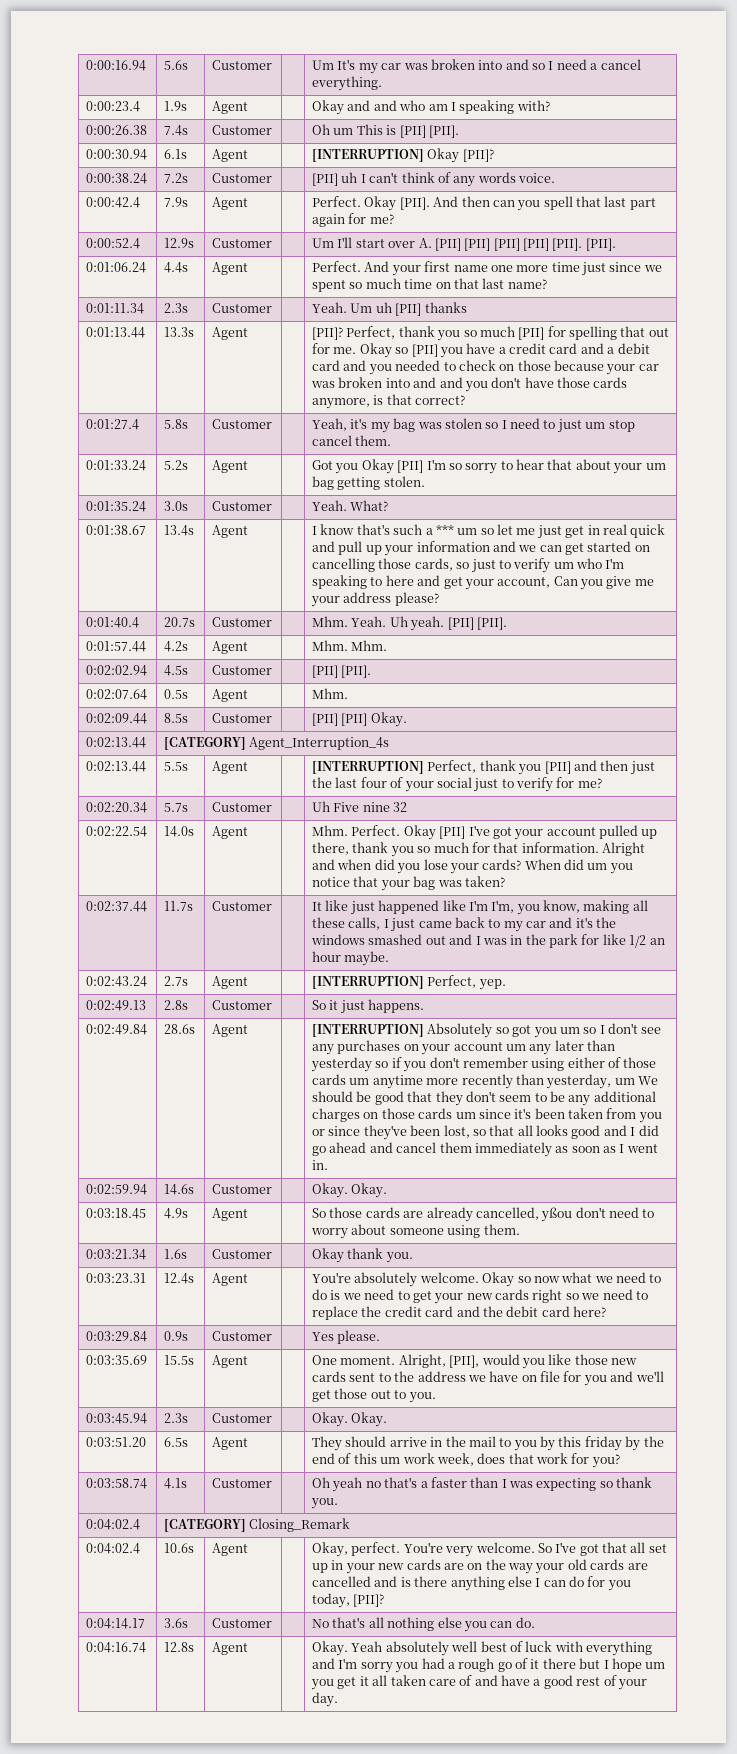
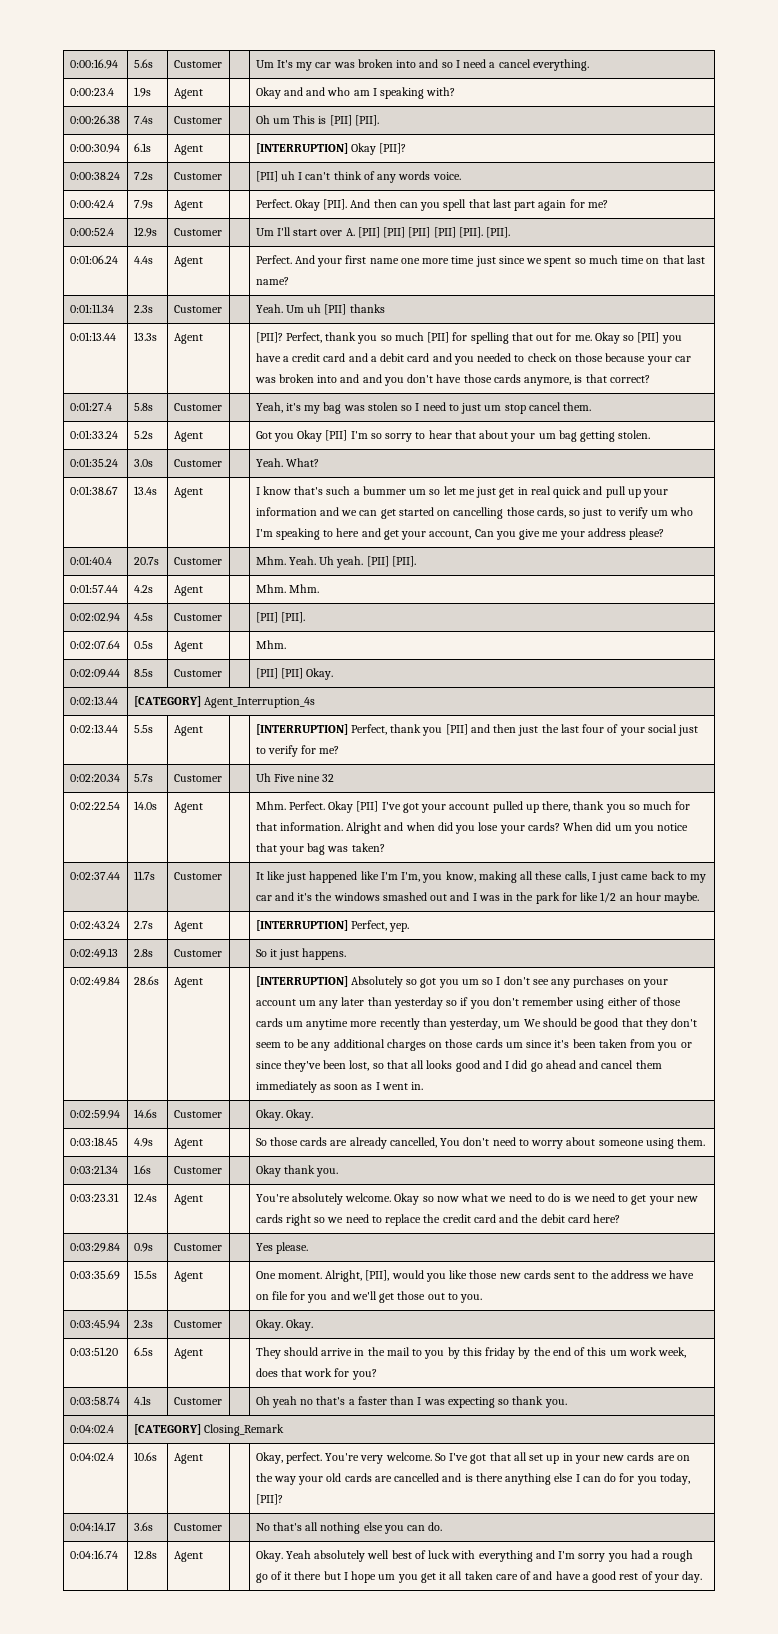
[435,524,454,535] *** -> [362,486,406,495] bummer
[541,1207,573,1222] yßou -> [440,1138,461,1146] You

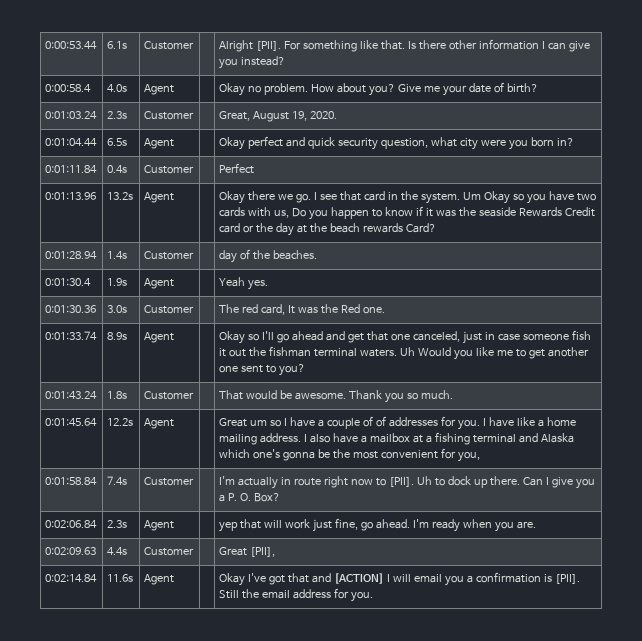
[69,59,118,69] [133,59,153,68] [173,60,222,68] [255,59,589,71] [69,88,114,96] [133,87,151,97] [173,88,203,99] [255,87,456,99] [69,115,120,124] [133,116,153,124] [173,116,222,124] [255,115,379,126] [69,144,120,153] [133,143,151,152] [173,144,203,155] [255,143,407,155] [69,172,120,180] [133,172,153,180] [173,172,222,180] [255,171,461,183] [69,200,114,208] [133,200,153,209] [173,200,203,211] [255,199,608,211] [69,228,114,236] [133,227,157,237] [173,228,222,236] [255,227,511,238] [69,255,118,264] [133,256,153,264] [173,256,203,267] [255,255,705,267] [255,277,289,285] [69,304,114,313] [133,305,153,313] [173,305,222,313] [255,304,385,315] [69,332,116,341] [133,332,157,341] [173,333,203,344] [255,332,682,344] [255,353,691,365] [254,374,650,386] [69,402,112,411] [133,403,153,411] [173,403,222,411] [255,402,592,414] [69,430,118,439] [133,431,153,439] [173,431,203,442] [255,430,651,442] [69,458,118,467] [133,459,153,467] [173,459,222,467] [255,458,320,467] [69,486,118,495] [133,486,157,495] [173,487,203,498] [255,486,669,498] [255,507,694,519] [255,528,665,540] [69,556,112,565] [133,557,159,565] [173,557,222,565] [255,556,416,568] [69,584,118,593] [133,585,153,593] [173,585,203,596] [255,584,320,593] [69,613,120,622] [133,613,153,621] [173,613,222,621] [255,612,306,623] [69,640,120,649] [133,641,153,649] [173,641,203,652] [255,640,286,649] [69,669,120,678] [133,669,153,677] [173,669,222,677] [255,668,334,680] [69,696,118,705] [133,696,316,708] [69,724,118,733] [133,725,153,733] [173,725,203,736] [255,724,699,736] [255,745,340,757] [69,774,120,782] [133,774,153,782] [173,774,222,782] [255,773,335,782] [69,802,120,810] [133,801,157,810] [173,802,203,813] [255,801,691,813] [255,822,689,834] [255,843,385,855] [69,872,120,880] [133,871,155,880] [173,872,222,880] [255,871,707,883] [255,892,700,904] [69,921,120,929] [133,921,153,929] [173,921,203,932] [255,920,410,932] [69,948,118,958] [133,949,153,957] [173,949,222,957] [255,948,347,960] [69,977,120,986] [133,976,159,985] [173,977,203,988] [255,976,668,988] [255,997,682,1009] [255,1018,698,1030] [255,1039,692,1051] [255,1060,662,1072] [255,1081,424,1093] [69,1110,120,1119] [133,1109,157,1118] [173,1110,222,1118] [255,1109,314,1121] [69,1137,118,1146] [133,1138,153,1147] [173,1138,203,1149] [255,1137,706,1149] [69,1165,118,1174] [133,1165,151,1174] [173,1166,222,1174] [255,1165,339,1177] [69,1193,119,1202] [133,1193,157,1202] [173,1194,203,1205] [255,1193,698,1205] [255,1214,621,1226] [69,1243,120,1252] [133,1243,153,1252] [173,1243,222,1251] [255,1242,309,1254] [69,1270,120,1280] [133,1270,157,1279] [173,1271,203,1282] [255,1270,695,1282] [255,1291,483,1303] [69,1320,120,1329] [133,1320,153,1328] [173,1320,222,1328] [255,1319,314,1331] [69,1347,118,1356] [133,1347,153,1356] [173,1348,203,1359] [255,1347,687,1359] [255,1368,377,1380] [69,1397,120,1405] [133,1396,151,1405] [173,1397,222,1405] [255,1396,567,1408] [69,1425,114,1433] [133,1424,285,1436] [69,1453,114,1461] [133,1452,157,1461] [173,1453,203,1464] [255,1452,690,1464] [255,1473,690,1485] [255,1494,283,1505] [69,1522,116,1531] [133,1522,153,1531] [173,1523,222,1531] [255,1522,443,1534] [69,1550,118,1559] [133,1550,157,1559] [173,1551,203,1562] [255,1550,694,1562] [255,1571,703,1583] 0:00:16.94 | 5.6s | Customer | | Um It's my car was broken into and so I need a cancel everything. // 0:00:23.4 | 1.9s | Agent | | Okay and and who am I speaking with? // 0:00:26.38 | 7.4s | Customer | | Oh um This is [PII] [PII]. // 0:00:30.94 | 6.1s | Agent | | [INTERRUPTION] Okay [PII]? // 0:00:38.24 | 7.2s | Customer | | [PII] uh I can't think of any words voice. // 0:00:42.4 | 7.9s | Agent | | Perfect. Okay [PII]. And then can you spell that last part again for me? // 0:00:52.4 | 12.9s | Customer | | Um I'll start over A. [PII] [PII] [PII] [PII] [PII]. [PII]. // 0:01:06.24 | 4.4s | Agent | | Perfect. And your first name one more time just since we spent so much time on that last name? // 0:01:11.34 | 2.3s | Customer | | Yeah. Um uh [PII] thanks // 0:01:13.44 | 13.3s | Agent | | [PII]? Perfect, thank you so much [PII] for spelling that out for me. Okay so [PII] you have a credit card and a debit card and you needed to check on those because your car was broken into and and you don't have those cards anymore, is that correct? // 0:01:27.4 | 5.8s | Customer | | Yeah, it's my bag was stolen so I need to just um stop cancel them. // 0:01:33.24 | 5.2s | Agent | | Got you Okay [PII] I'm so sorry to hear that about your um bag getting stolen. // 0:01:35.24 | 3.0s | Customer | | Yeah. What? // 0:01:38.67 | 13.4s | Agent | | I know that's such a bummer um so let me just get in real quick and pull up your information and we can get started on cancelling those cards, so just to verify um who I'm speaking to here and get your account, Can you give me your address please? // 0:01:40.4 | 20.7s | Customer | | Mhm. Yeah. Uh yeah. [PII] [PII]. // 0:01:57.44 | 4.2s | Agent | | Mhm. Mhm. // 0:02:02.94 | 4.5s | Customer | | [PII] [PII]. // 0:02:07.64 | 0.5s | Agent | | Mhm. // 0:02:09.44 | 8.5s | Customer | | [PII] [PII] Okay. // 0:02:13.44 | [CATEGORY] Agent_Interruption_4s // 0:02:13.44 | 5.5s | Agent | | [INTERRUPTION] Perfect, thank you [PII] and then just the last four of your social just to verify for me? // 0:02:20.34 | 5.7s | Customer | | Uh Five nine 32 // 0:02:22.54 | 14.0s | Agent | | Mhm. Perfect. Okay [PII] I've got your account pulled up there, thank you so much for that information. Alright and when did you lose your cards? When did um you notice that your bag was taken? // 0:02:37.44 | 11.7s | Customer | | It like just happened like I'm I'm, you know, making all these calls, I just came back to my car and it's the windows smashed out and I was in the park for like 1/2 an hour maybe. // 0:02:43.24 | 2.7s | Agent | | [INTERRUPTION] Perfect, yep. // 0:02:49.13 | 2.8s | Customer | | So it just happens. // 0:02:49.84 | 28.6s | Agent | | [INTERRUPTION] Absolutely so got you um so I don't see any purchases on your account um any later than yesterday so if you don't remember using either of those cards um anytime more recently than yesterday, um We should be good that they don't seem to be any additional charges on those cards um since it's been taken from you or since they've been lost, so that all looks good and I did go ahead and cancel them immediately as soon as I went in. // 0:02:59.94 | 14.6s | Customer | | Okay. Okay. // 0:03:18.45 | 4.9s | Agent | | So those cards are already cancelled, You don't need to worry about someone using them. // 0:03:21.34 | 1.6s | Customer | | Okay thank you. // 0:03:23.31 | 12.4s | Agent | | You're absolutely welcome. Okay so now what we need to do is we need to get your new cards right so we need to replace the credit card and the debit card here? // 0:03:29.84 | 0.9s | Customer | | Yes please. // 0:03:35.69 | 15.5s | Agent | | One moment. Alright, [PII], would you like those new cards sent to the address we have on file for you and we'll get those out to you. // 0:03:45.94 | 2.3s | Customer | | Okay. Okay. // 0:03:51.20 | 6.5s | Agent | | They should arrive in the mail to you by this friday by the end of this um work week, does that work for you? // 0:03:58.74 | 4.1s | Customer | | Oh yeah no that's a faster than I was expecting so thank you. // 0:04:02.4 | [CATEGORY] Closing_Remark // 0:04:02.4 | 10.6s | Agent | | Okay, perfect. You're very welcome. So I've got that all set up in your new cards are on the way your old cards are cancelled and is there anything else I can do for you today, [PII]? // 0:04:14.17 | 3.6s | Customer | | No that's all nothing else you can do. // 0:04:16.74 | 12.8s | Agent | | Okay. Yeah absolutely well best of luck with everything and I'm sorry you had a rough go of it there but I hope um you get it all taken care of and have a good rest of your day. -> [45,41,98,49] [107,41,128,49] [144,41,195,50] [219,39,590,52] [219,56,286,69] [45,84,92,92] [107,84,128,92] [144,84,175,95] [219,82,538,96] [45,111,98,119] [107,111,128,119] [144,111,195,120] [219,111,337,122] [45,138,98,146] [107,138,128,146] [144,138,175,149] [219,136,574,150] [45,165,98,173] [107,165,128,173] [144,165,195,174] [219,163,255,174] [45,192,97,200] [107,192,134,200] [144,192,175,203] [219,191,596,204] [219,206,595,220] [219,223,436,236] [45,251,98,259] [107,251,128,259] [144,251,195,260] [219,249,317,263] [45,278,92,286] [107,278,128,286] [144,278,175,289] [219,277,269,290] [45,305,97,313] [107,305,128,313] [144,305,195,314] [219,304,385,315] [45,331,98,340] [107,332,128,340] [144,332,175,343] [219,330,591,344] [219,346,589,360] [219,364,305,376] [45,391,98,399] [107,391,128,399] [144,391,195,400] [219,390,453,403] [45,418,98,426] [107,418,134,426] [144,418,175,429] [219,416,576,430] [219,432,574,445] [219,448,480,462] [45,477,98,485] [107,476,128,485] [144,477,195,486] [219,476,595,489] [219,493,280,502] [45,520,98,528] [107,520,128,528] [144,520,175,531] [219,518,536,532] [45,547,97,555] [107,547,128,555] [144,547,195,556] [219,547,276,557] [45,574,98,582] [107,574,134,582] [144,574,175,585] [219,572,580,586] [219,588,373,602] 0:00:53.44 | 6.1s | Customer | | Alright [PII]. For something like that. Is there other information I can give you instead? // 0:00:58.4 | 4.0s | Agent | | Okay no problem. How about you? Give me your date of birth? // 0:01:03.24 | 2.3s | Customer | | Great, August 19, 2020. // 0:01:04.44 | 6.5s | Agent | | Okay perfect and quick security question, what city were you born in? // 0:01:11.84 | 0.4s | Customer | | Perfect // 0:01:13.96 | 13.2s | Agent | | Okay there we go. I see that card in the system. Um Okay so you have two cards with us, Do you happen to know if it was the seaside Rewards Credit card or the day at the beach rewards Card? // 0:01:28.94 | 1.4s | Customer | | day of the beaches. // 0:01:30.4 | 1.9s | Agent | | Yeah yes. // 0:01:30.36 | 3.0s | Customer | | The red card, It was the Red one. // 0:01:33.74 | 8.9s | Agent | | Okay so I'll go ahead and get that one canceled, just in case someone fish it out the fishman terminal waters. Uh Would you like me to get another one sent to you? // 0:01:43.24 | 1.8s | Customer | | That would be awesome. Thank you so much. // 0:01:45.64 | 12.2s | Agent | | Great um so I have a couple of of addresses for you. I have like a home mailing address. I also have a mailbox at a fishing terminal and Alaska which one's gonna be the most convenient for you, // 0:01:58.84 | 7.4s | Customer | | I'm actually in route right now to [PII]. Uh to dock up there. Can I give you a P. O. Box? // 0:02:06.84 | 2.3s | Agent | | yep that will work just fine, go ahead. I'm ready when you are. // 0:02:09.63 | 4.4s | Customer | | Great [PII], // 0:02:14.84 | 11.6s | Agent | | Okay I've got that and [ACTION] I will email you a confirmation is [PII]. Still the email address for you.

